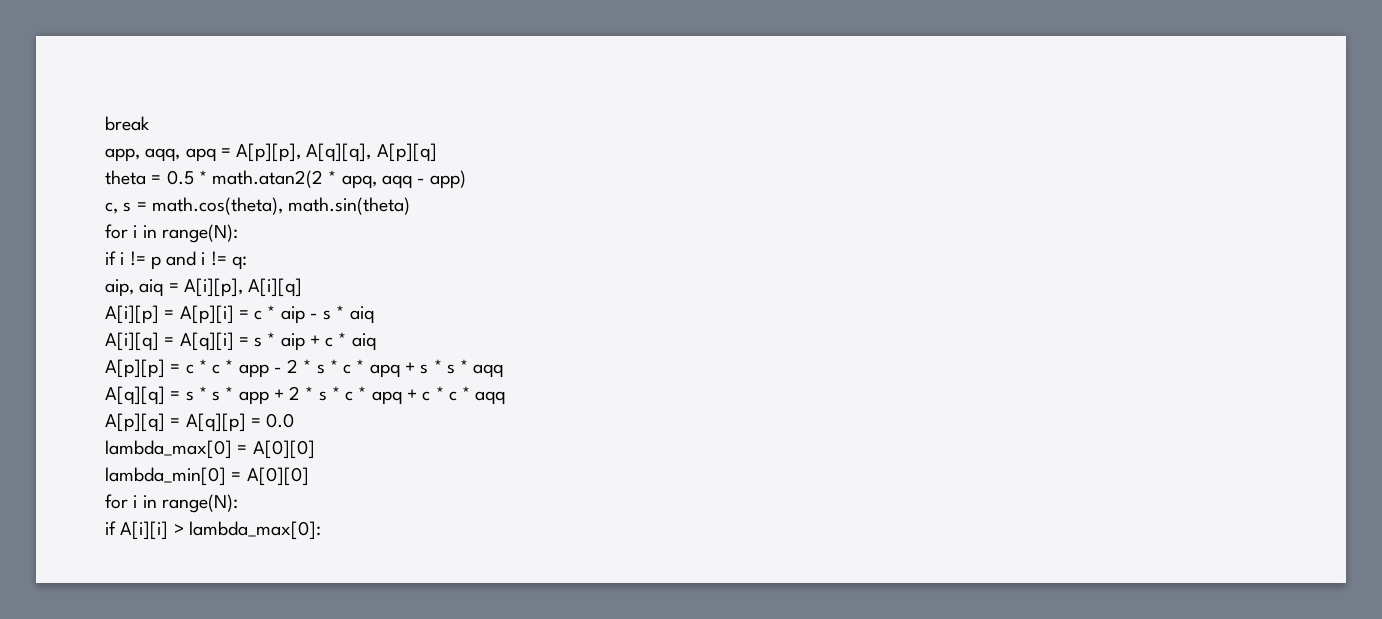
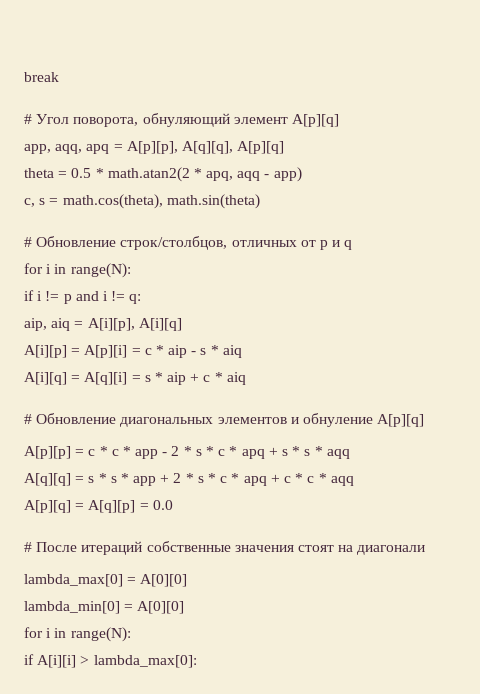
(150, 123) none -> [24,113,339,127] // # Угол поворота, обнуляющий элемент A[p][q]
(411, 206) none -> [24,236,353,250] // # Обновление строк/столбцов, отличных от p и q
(376, 342) none -> [24,413,425,427] // # Обновление диагональных элементов и обнуление A[p][q]
(295, 420) none -> [24,541,426,555] // # После итераций собственные значения стоят на диагонали

